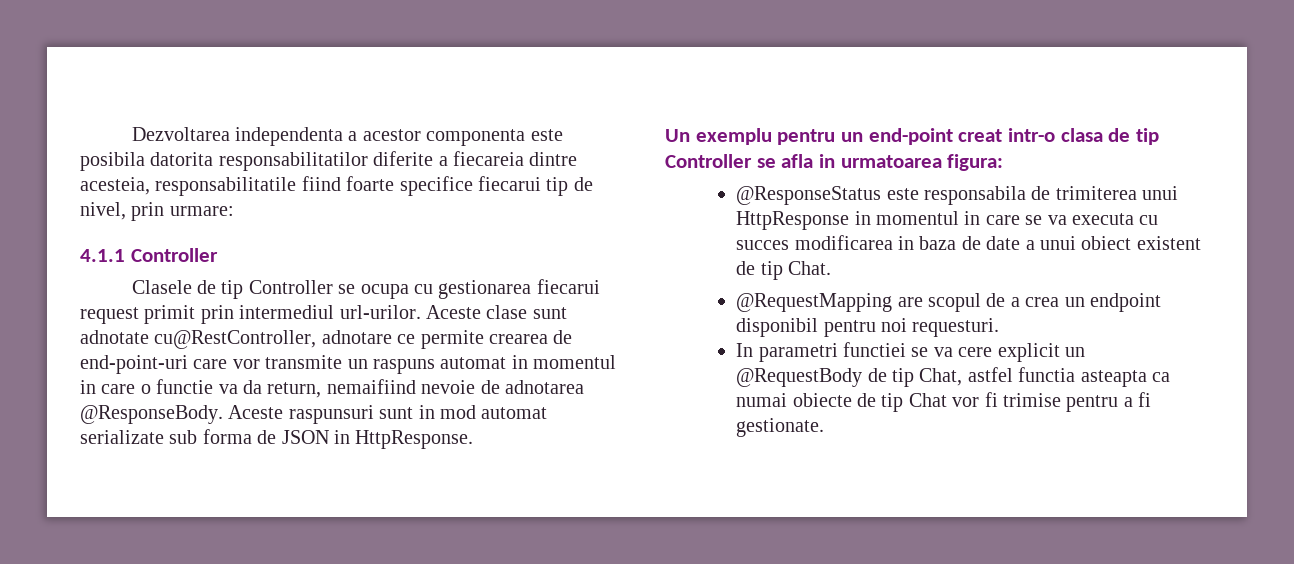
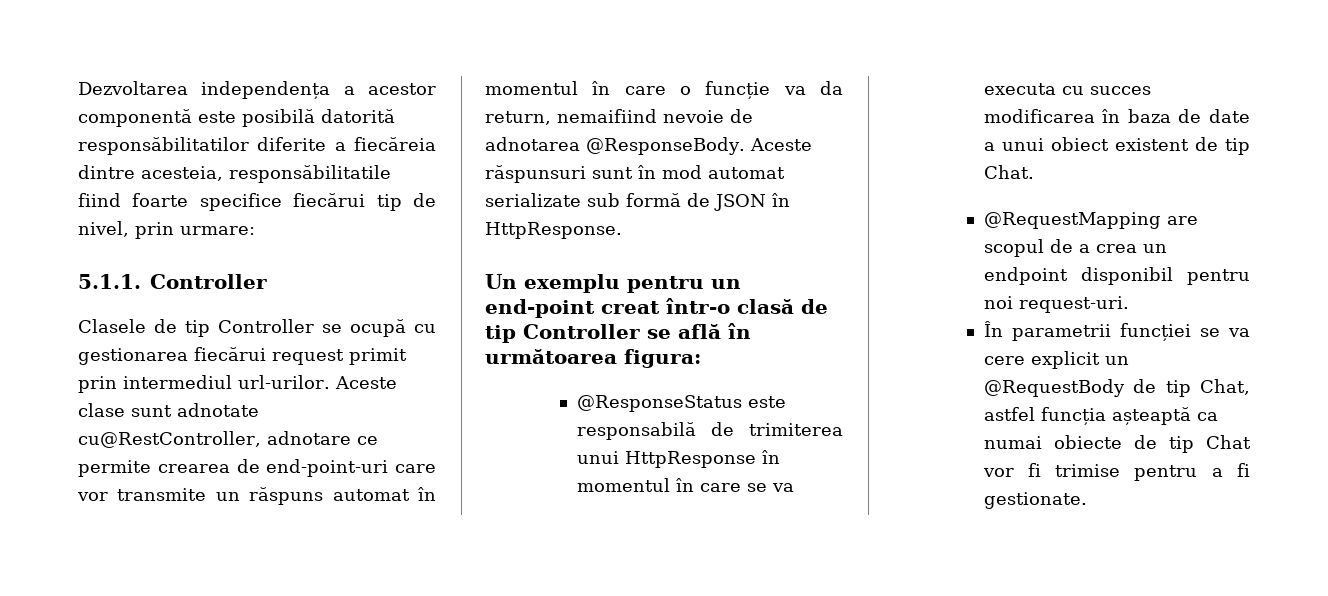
[235,127,344,146] independenta -> [201,81,331,100] independența
[426,129,563,146] [80,152,368,171] componenta este posibila datorita responsabilitatilor -> [78,109,395,127] [78,137,249,155] componentă este posibilă datorită responsăbilitatilor
[452,151,524,166] fiecareia -> [354,137,436,151] fiecăreia
[155,177,297,196] responsabilitatile -> [229,165,391,183] responsăbilitatile
[477,176,541,191] fiecarui -> [293,193,366,207] fiecărui
[80,249,125,262] 4.1.1 -> [78,274,141,289] 5.1.1.
[360,284,409,299] ocupa -> [350,319,406,337] ocupă
[536,279,600,294] fiecarui -> [194,347,266,361] fiecărui
[373,355,617,374] [80,380,96,394] raspuns automat in momentul in -> [249,487,436,505] [485,81,611,95] răspuns automat în momentul în
[156,379,214,394] functie -> [705,81,771,100] funcție
[288,405,435,424] raspunsuri sunt in -> [485,165,656,183] răspunsuri sunt în
[202,429,252,444] forma -> [626,193,681,207] formă
[334,430,350,444] in -> [772,193,790,207] în
[1008,128,1160,145] [665,154,942,168] intr-o clasa de tip Controller se afla in urmatoarea -> [666,298,828,314] [485,323,751,343] [485,349,617,364] într-o clasă de tip Controller se află în următoarea
[924,186,1027,205] responsabila -> [576,422,696,440] responsabilă
[854,211,981,225] in momentul in -> [761,450,780,464] [576,478,694,492] în momentul în
[898,236,915,250] in -> [1102,109,1121,123] în
[912,318,1000,337] [736,342,907,362] requesturi. // In parametri functiei -> [1018,296,1129,313] [983,321,1191,342] request-uri. // În parametrii funcției
[1018,367,1147,387] functia asteapta -> [1040,407,1191,426] funcția așteaptă

